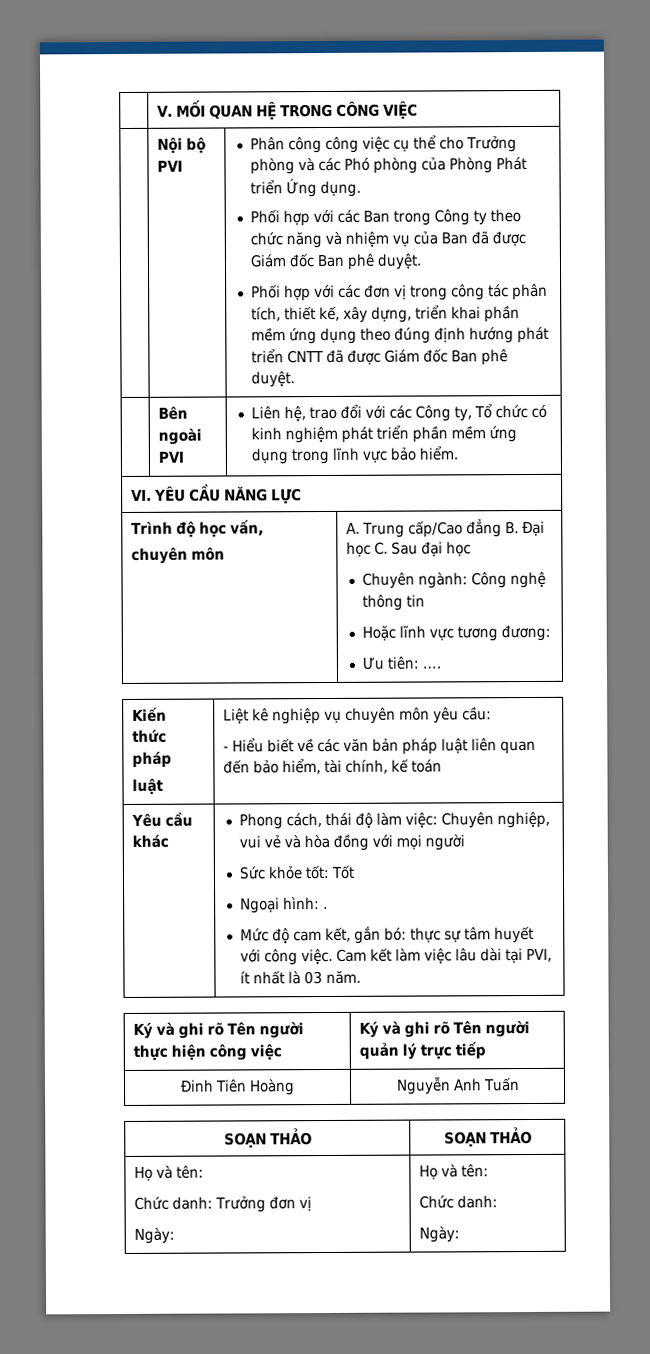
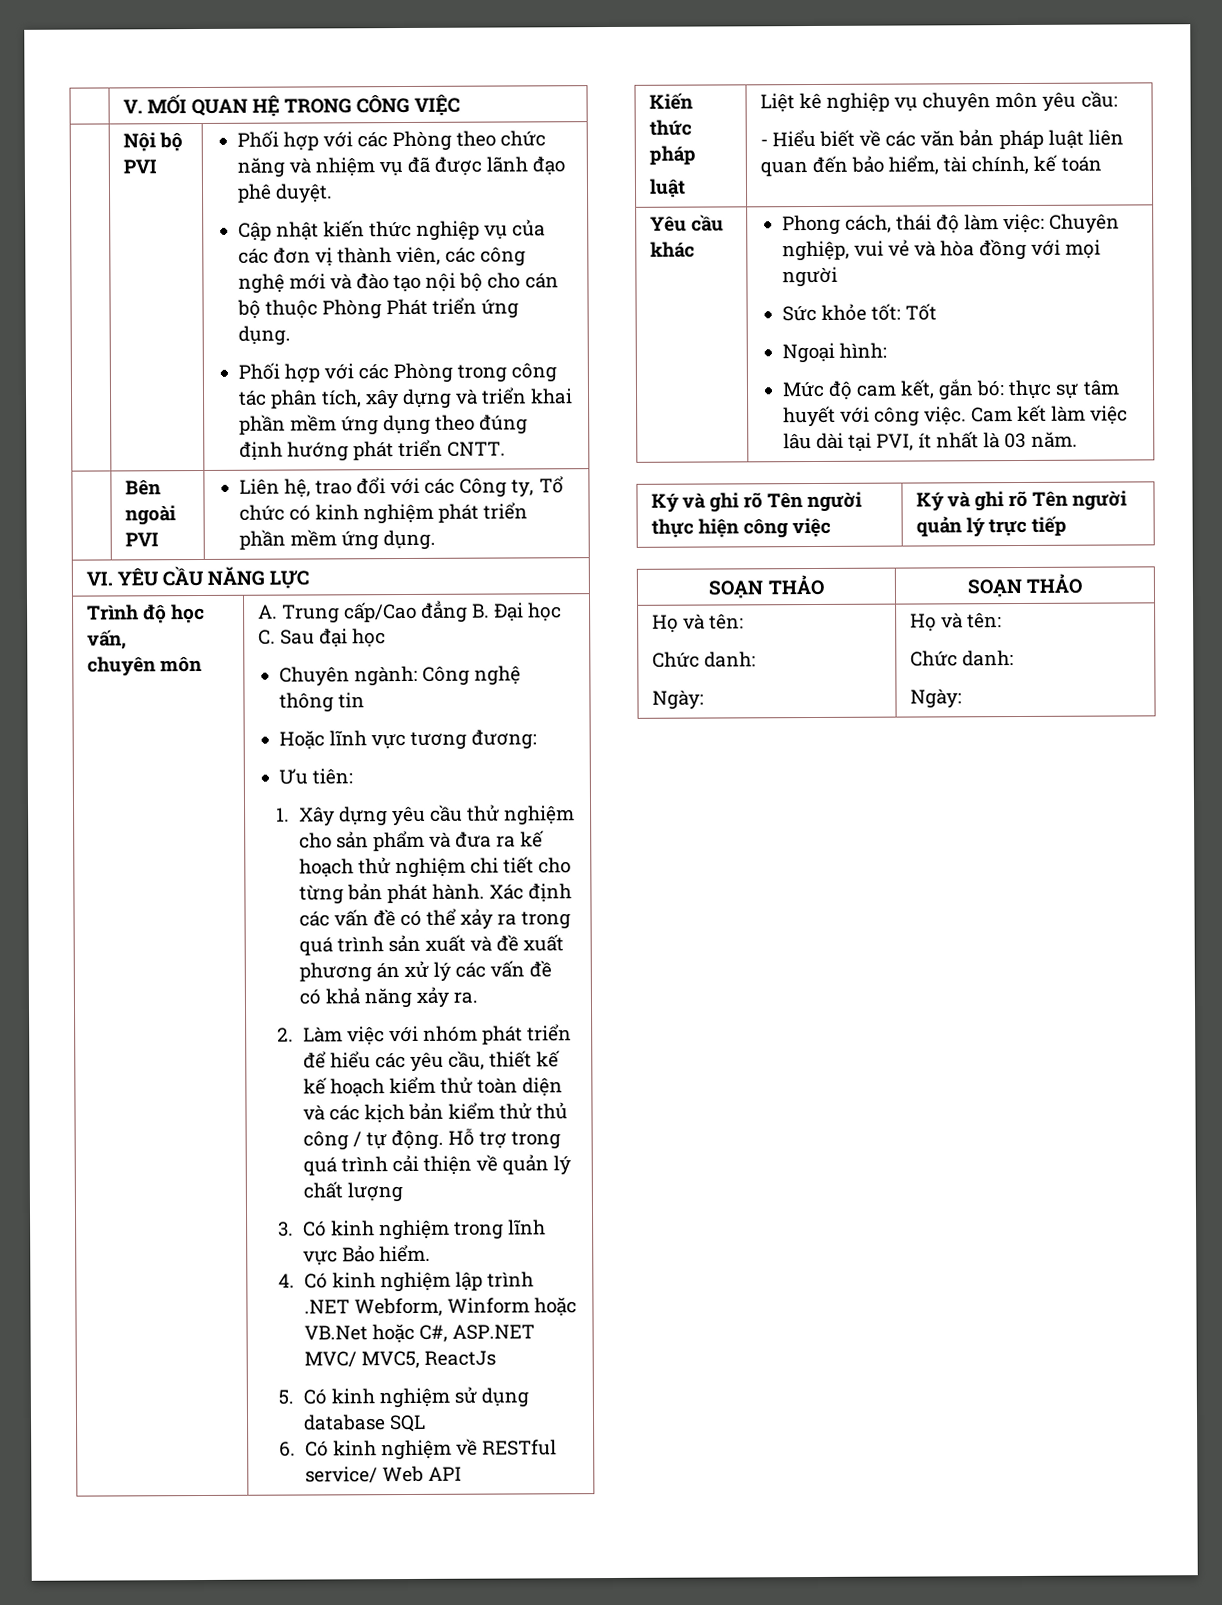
[250,134,518,154] [250,156,447,175] Phân công công việc cụ thể cho Trưởng phòng và các Phó phòng của -> [236,130,547,152] [236,156,566,178] [236,183,333,204] [237,219,547,241] [237,246,527,267] [237,272,559,294] [236,299,318,319] Phối hợp với các Phòng theo chức năng và nhiệm vụ đã được lãnh đạo phê duyệt. // Cập nhật kiến thức nghiệp vụ của các đơn vị thành viên, các công nghệ mới và đào tạo nội bộ cho cán bộ thuộc
[286,178,318,198] Ứng -> [481,299,520,319] ứng
[363,209,522,226] [250,230,527,249] [250,253,423,270] [251,284,408,302] Ban trong Công ty theo chức năng và nhiệm vụ của Ban đã được Giám đốc Ban phê duyệt. // Phối hợp với các đơn vị -> [393,362,454,384] Phòng
[284,305,413,323] thiết kế, xây dựng, -> [364,388,479,410] xây dựng và
[287,348,509,366] [251,371,296,388] CNTT đã được Giám đốc Ban phê duyệt. -> [447,441,507,457] CNTT.
[251,445,459,465] dụng trong lĩnh vực bảo hiểm. -> [382,529,436,551] dụng.
[422,666,442,669] …. -> [276,804,576,827] [298,830,546,852] [298,856,572,879] [298,883,573,905] [298,908,572,930] [298,934,565,956] [298,960,553,983] [298,986,479,1009] [277,1024,573,1046] [302,1050,562,1072] [302,1076,564,1098] [302,1102,569,1124] [302,1128,562,1151] [302,1154,572,1176] [302,1181,403,1203] [278,1219,547,1241] [302,1244,431,1266] [278,1271,535,1293] [303,1297,577,1317] [303,1323,535,1344] [303,1350,496,1369] [278,1386,530,1409] [302,1414,426,1433] [279,1438,558,1461] [304,1465,462,1484] // 1. Xây dựng yêu cầu thử nghiệm cho sản phẩm và đưa ra kế hoạch thử nghiệm chi tiết cho từng bản phát hành. Xác định các vấn đề có thể xảy ra trong quá trình sản xuất và đề xuất phương án xử lý các vấn đề có khả năng xảy ra. // 2. Làm việc với nhóm phát triển để hiểu các yêu cầu, thiết kế kế hoạch kiểm thử toàn diện và các kịch bản kiểm thử thủ công / tự động. Hỗ trợ trong quá trình cải thiện về quản lý chất lượng // 3. Có kinh nghiệm trong lĩnh vực Bảo hiểm. // 4. Có kinh nghiệm lập trình .NET Webform, Winform hoặc VB.Net hoặc C#, ASP.NET MVC/ MVC5, ReactJs // 5. Có kinh nghiệm sử dụng database SQL // 6. Có kinh nghiệm về RESTful service/ Web API
[323,906,329,910] . -> (887, 350) none
[180,1079,295,1096] [395,1076,520,1095] // Đinh Tiên Hoàng | Nguyễn Anh Tuấn -> (1068, 525) none
[215,1195,313,1213] Trưởng đơn vị -> (756, 659) none

